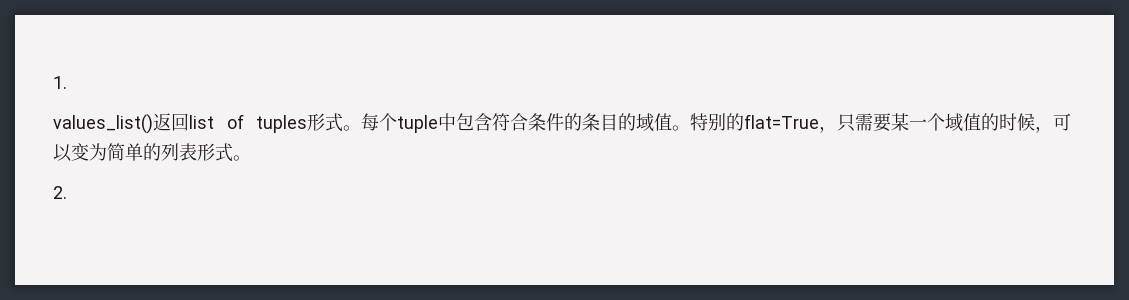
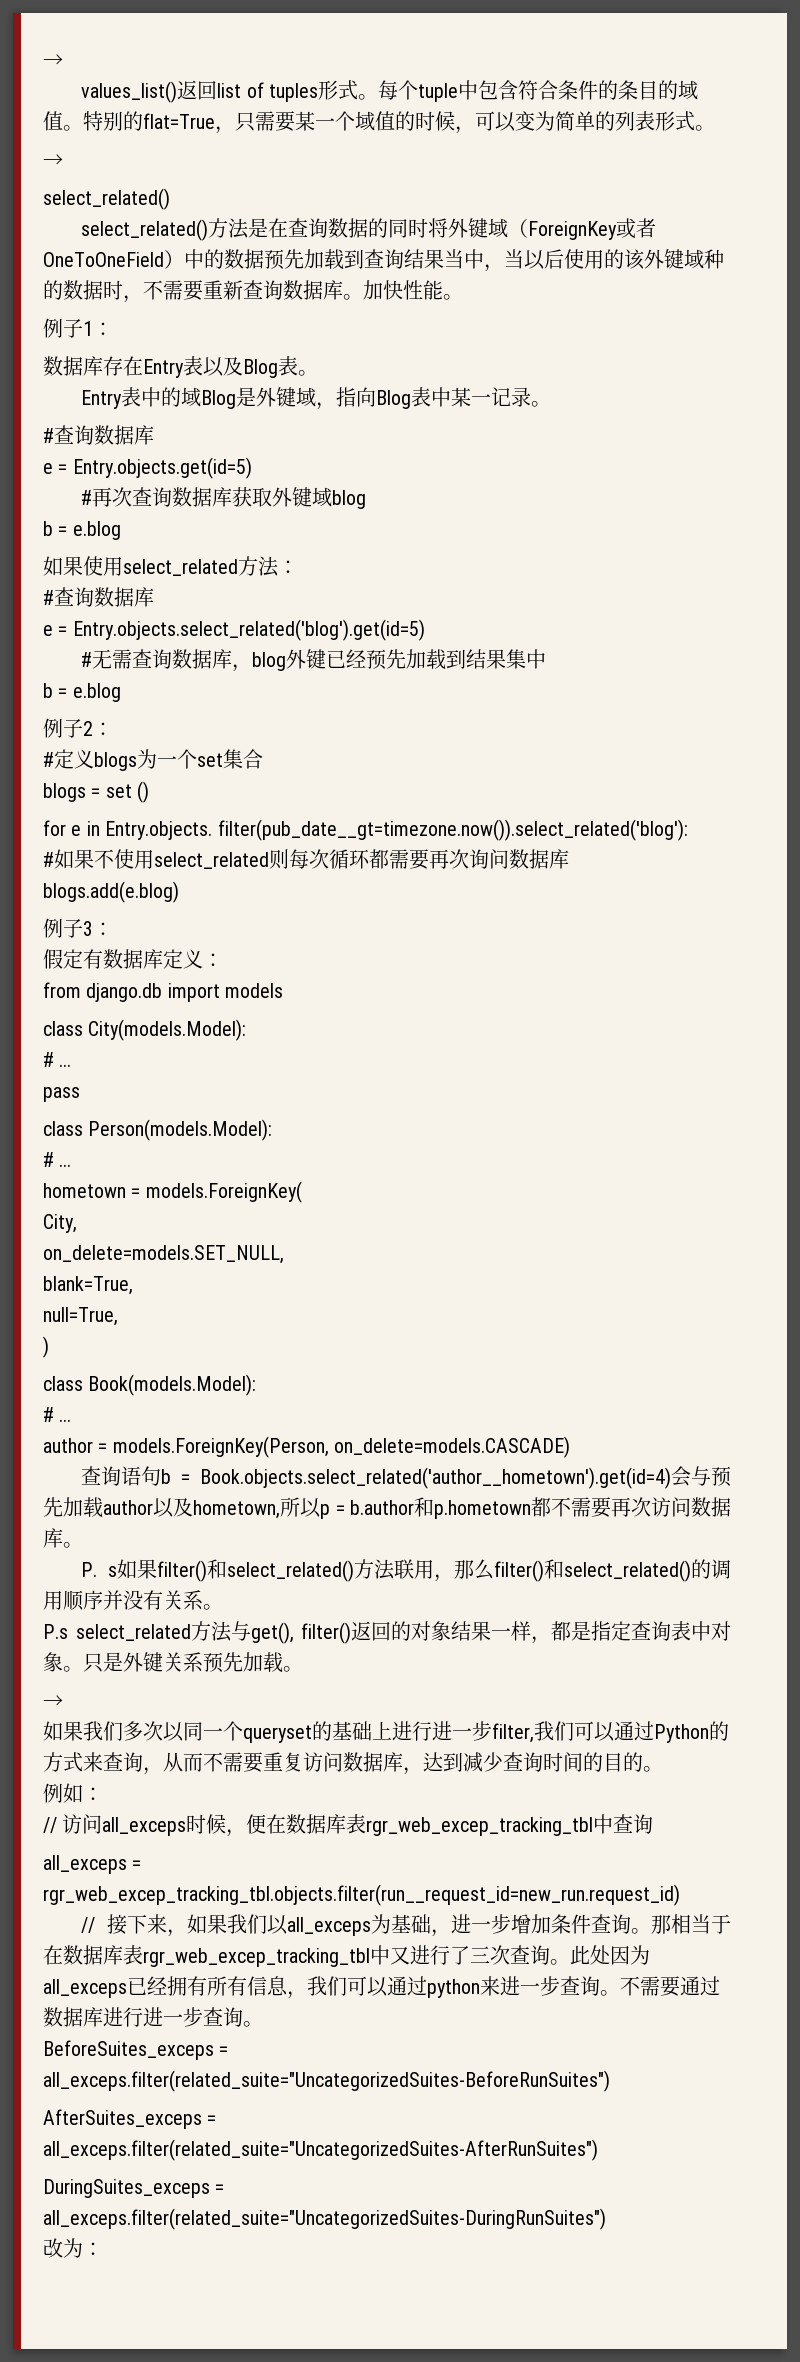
[53,76,67,89] 1. -> [43,54,63,67] →
[53,186,67,199] 2. -> [43,154,63,167] [43,188,170,210] [81,218,657,241] [43,249,724,272] [43,280,463,303] [43,318,113,338] [43,356,318,378] [81,387,552,410] [43,425,154,445] [43,457,252,479] [81,487,367,509] [43,521,121,540] [43,556,298,577] [43,587,154,607] [43,619,425,641] [81,649,547,672] [43,683,121,702] [43,718,113,738] [43,749,263,771] [43,781,150,803] [43,819,688,841] [43,849,569,870] [43,881,179,903] [43,918,113,938] [43,949,223,969] [43,982,284,1002] [43,1019,247,1041] [43,1052,72,1067] [43,1087,80,1102] [43,1119,273,1141] [43,1152,72,1167] [43,1181,302,1203] [43,1214,77,1233] [43,1245,284,1264] [43,1276,133,1295] [43,1307,118,1326] [43,1336,49,1358] [43,1374,257,1396] [43,1407,72,1422] [43,1436,571,1458] [81,1466,732,1489] [43,1497,731,1519] [43,1528,83,1548] [81,1559,731,1582] [43,1590,223,1611] [43,1621,731,1644] [43,1652,303,1673] [43,1695,63,1708] [43,1721,729,1743] [43,1752,663,1775] [43,1783,103,1803] [43,1814,654,1837] [43,1855,142,1874] [43,1884,680,1906] [81,1914,731,1937] [43,1945,650,1967] [43,1976,720,1999] [43,2007,263,2027] [43,2040,229,2060] [43,2070,610,2092] [43,2109,217,2129] [43,2139,598,2161] [43,2179,225,2198] [43,2208,606,2230] [43,2238,103,2258] → // select_related() // select_related()方法是在查询数据的同时将外键域（ForeignKey或者OneToOneField）中的数据预先加载到查询结果当中，当以后使用的该外键域种的数据时，不需要重新查询数据库。加快性能。 // 例子1： // 数据库存在Entry表以及Blog表。 // Entry表中的域Blog是外键域，指向Blog表中某一记录。 // #查询数据库 // e = Entry.objects.get(id=5) // #再次查询数据库获取外键域blog // b = e.blog // 如果使用select_related方法： // #查询数据库 // e = Entry.objects.select_related('blog').get(id=5) // #无需查询数据库，blog外键已经预先加载到结果集中 // b = e.blog // 例子2： // #定义blogs为一个set集合 // blogs = set () // for e in Entry.objects. filter(pub_date__gt=timezone.now()).select_related('blog'): // #如果不使用select_related则每次循环都需要再次询问数据库 // blogs.add(e.blog) // 例子3： // 假定有数据库定义： // from django.db import models // class City(models.Model): // # ... // pass // class Person(models.Model): // # ... // hometown = models.ForeignKey( // City, // on_delete=models.SET_NULL, // blank=True, // null=True, // ) // class Book(models.Model): // # ... // author = models.ForeignKey(Person, on_delete=models.CASCADE) // 查询语句b = Book.objects.select_related('author__hometown').get(id=4)会与预先加载author以及hometown,所以p = b.author和p.hometown都不需要再次访问数据库。 // P. s如果filter()和select_related()方法联用，那么filter()和select_related()的调用顺序并没有关系。 // P.s select_related方法与get(), filter()返回的对象结果一样，都是指定查询表中对象。只是外键关系预先加载。 // → // 如果我们多次以同一个queryset的基础上进行进一步filter,我们可以通过Python的方式来查询，从而不需要重复访问数据库，达到减少查询时间的目的。 // 例如： // // 访问all_exceps时候，便在数据库表rgr_web_excep_tracking_tbl中查询 // all_exceps = rgr_web_excep_tracking_tbl.objects.filter(run__request_id=new_run.request_id) // // 接下来，如果我们以all_exceps为基础，进一步增加条件查询。那相当于在数据库表rgr_web_excep_tracking_tbl中又进行了三次查询。此处因为all_exceps已经拥有所有信息，我们可以通过python来进一步查询。不需要通过数据库进行进一步查询。 // BeforeSuites_exceps = all_exceps.filter(related_suite="UncategorizedSuites-BeforeRunSuites") // AfterSuites_exceps = all_exceps.filter(related_suite="UncategorizedSuites-AfterRunSuites") // DuringSuites_exceps = all_exceps.filter(related_suite="UncategorizedSuites-DuringRunSuites") // 改为：

